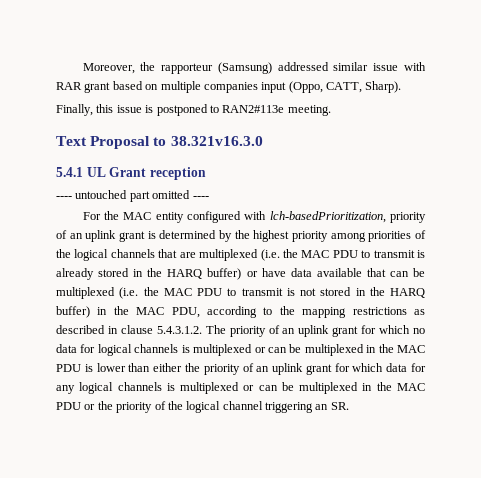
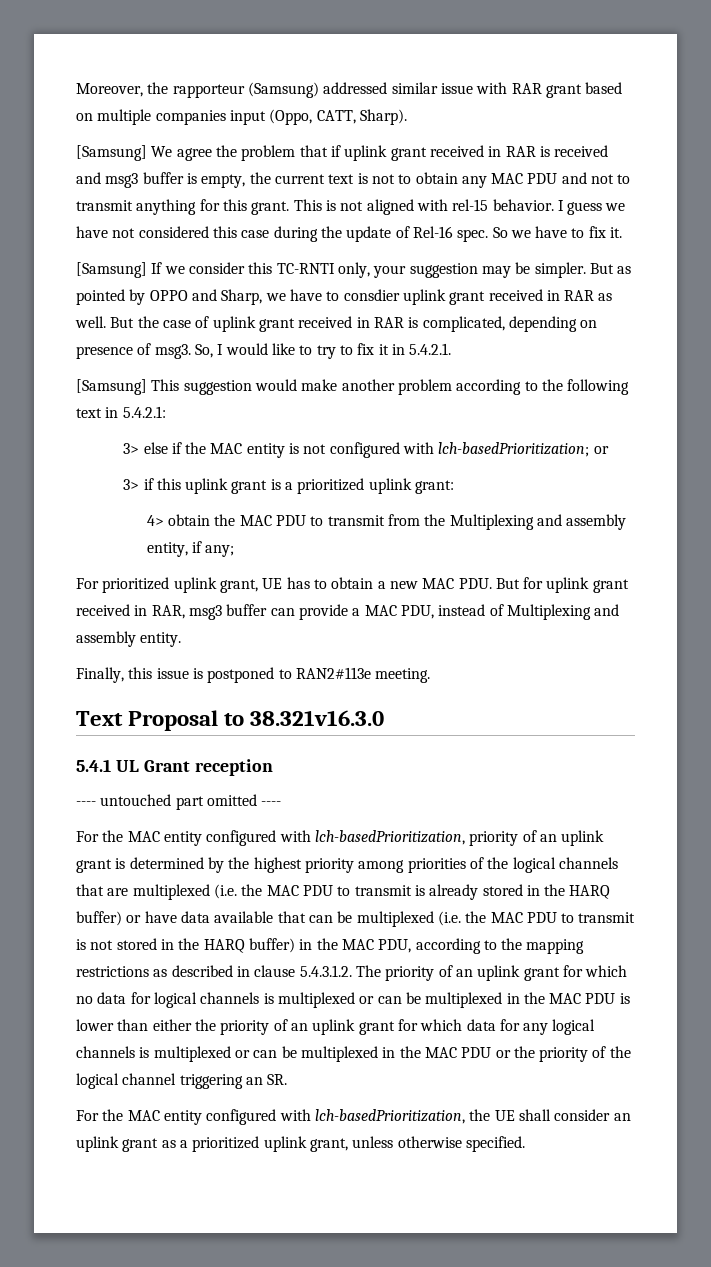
(402, 87) none -> [76,145,609,161] [76,172,631,188] [76,199,626,215] [76,226,623,242] [76,262,632,278] [76,289,613,305] [75,316,598,332] [76,343,452,359] [76,379,630,395] [76,406,166,418] [123,442,609,458] [123,478,455,494] [146,514,627,530] [146,541,235,557] [76,577,629,593] [76,604,620,620] [76,631,182,647] // [Samsung] We agree the problem that if uplink grant received in RAR is received and msg3 buffer is empty, the current text is not to obtain any MAC PDU and not to transmit anything for this grant. This is not aligned with rel-15 behavior. I guess we have not considered this case during the update of Rel-16 spec. So we have to fix it. // [Samsung] If we consider this TC-RNTI only, your suggestion may be simpler. But as pointed by OPPO and Sharp, we have to consdier uplink grant received in RAR as well. But the case of uplink grant received in RAR is complicated, depending on presence of msg3. So, I would like to try to fix it in 5.4.2.1. // [Samsung] This suggestion would make another problem according to the following text in 5.4.2.1: // 3> else if the MAC entity is not configured with lch-basedPrioritization; or // 3> if this uplink grant is a prioritized uplink grant: // 4> obtain the MAC PDU to transmit from the Multiplexing and assembly entity, if any; // For prioritized uplink grant, UE has to obtain a new MAC PDU. But for uplink grant received in RAR, msg3 buffer can provide a MAC PDU, instead of Multiplexing and assembly entity.
(349, 406) none -> [76,1109,631,1125] [76,1136,525,1152] // For the MAC entity configured with lch-basedPrioritization, the UE shall consider an uplink grant as a prioritized uplink grant, unless otherwise specified.

